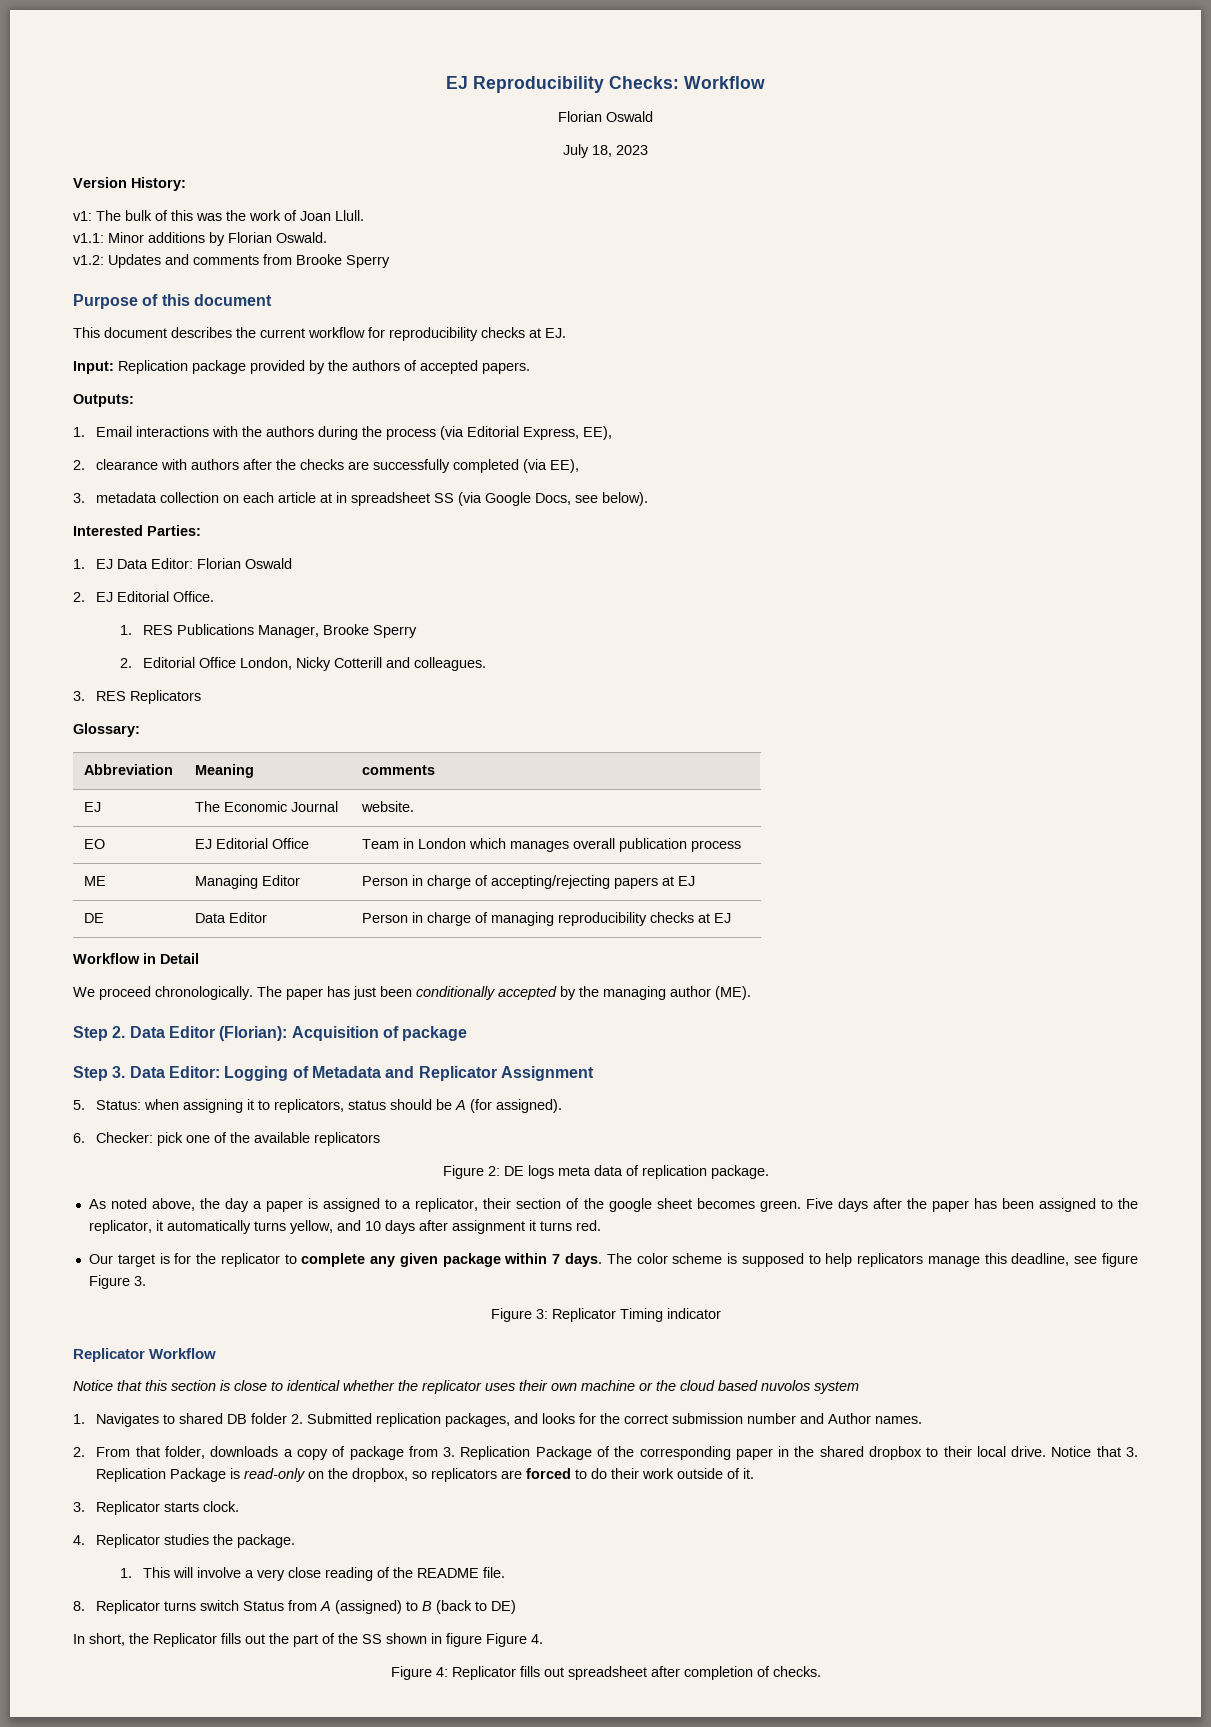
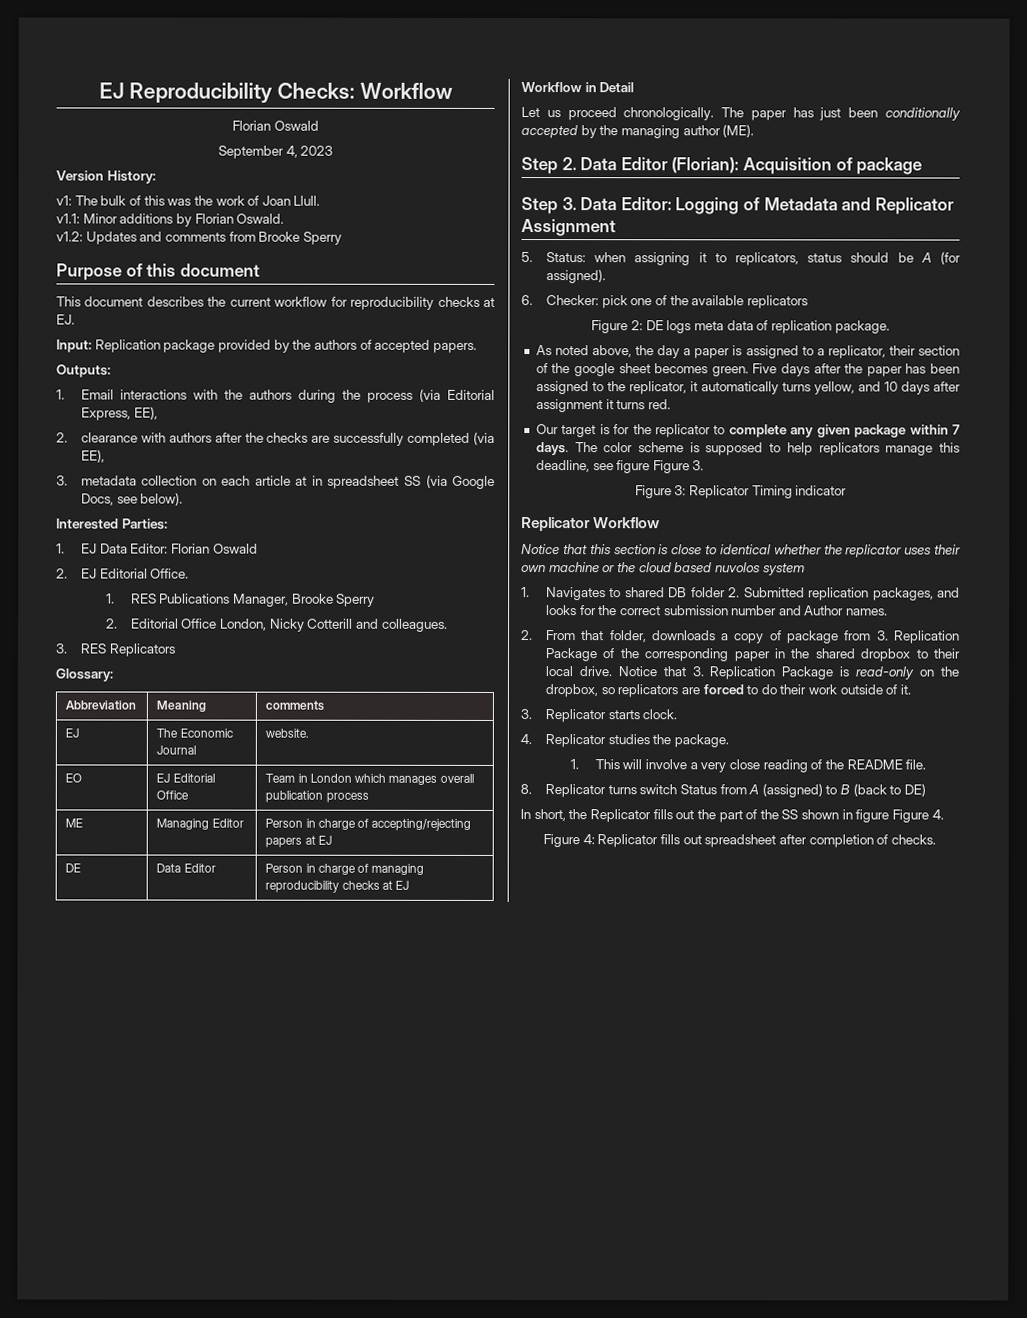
[563,144,612,158] July 18, -> [217,145,298,159] September 4,
[73,987,95,997] We -> [521,107,561,118] Let us

